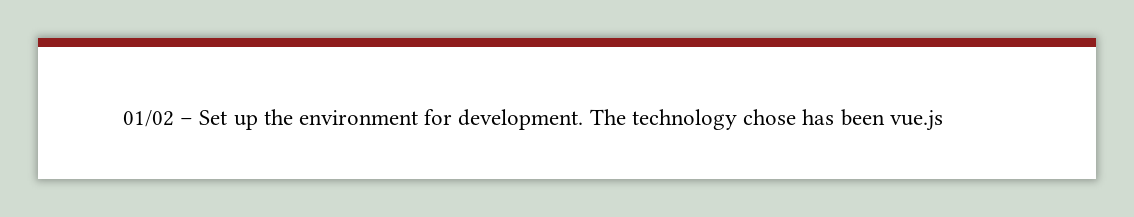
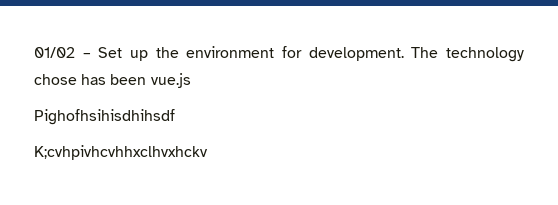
(943, 120) none -> [34,109,175,125] [34,145,208,160] // Pighofhsihisdhihsdf // K;cvhpivhcvhhxclhvxhckv

